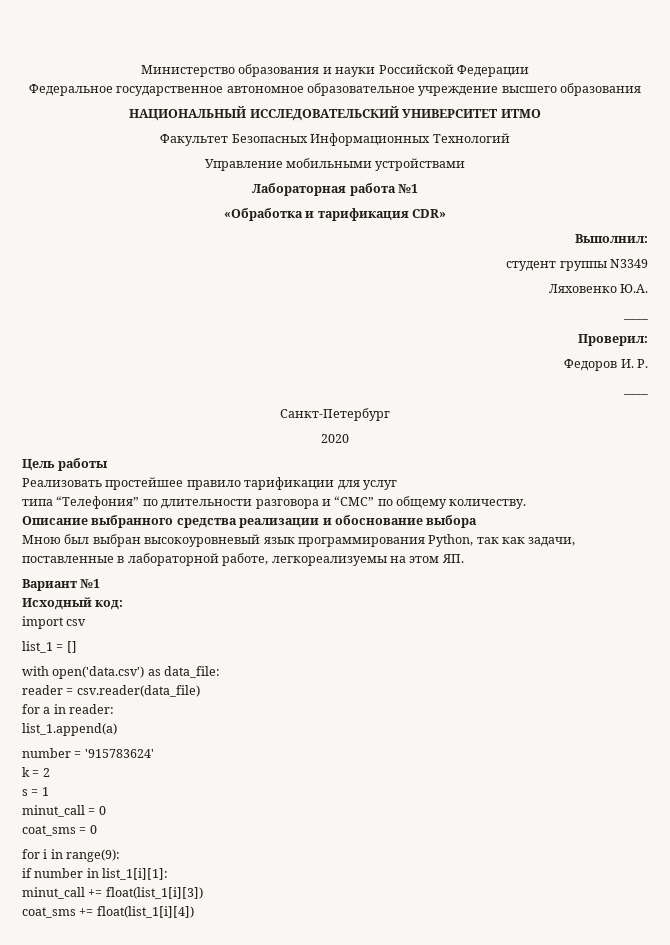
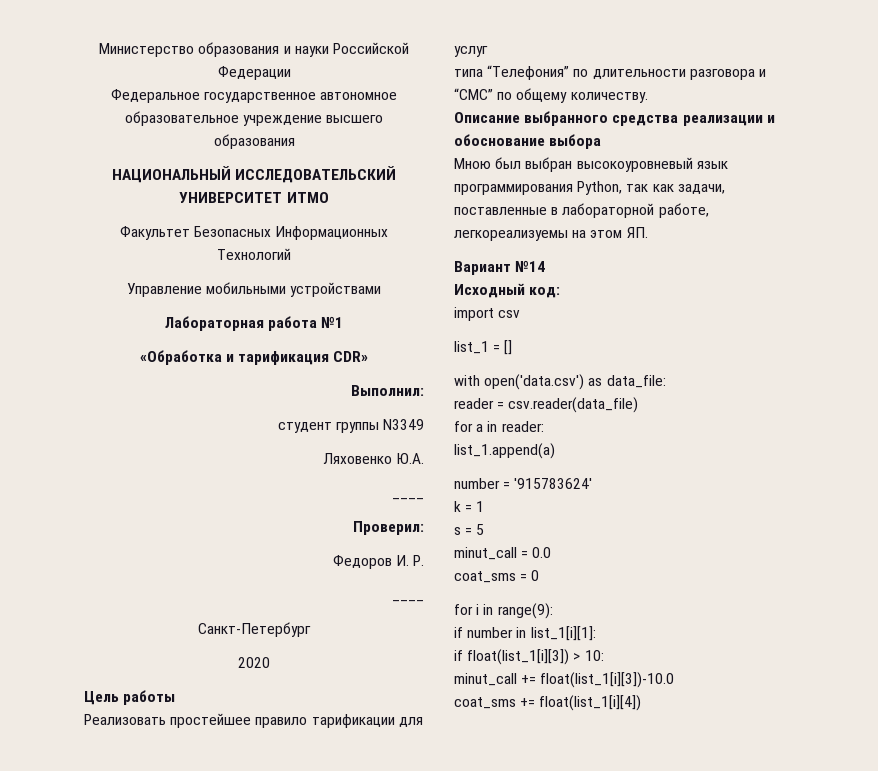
[80,579,101,588] №1 -> [515,260,546,272] №14
[42,768,50,777] 2 -> [476,501,485,512] 1
[41,787,49,796] 1 -> [476,524,485,535] 5
[98,806,106,815] 0 -> [532,547,552,558] 0.0
(169, 874) none -> [454,649,604,665] // if float(list_1[i][3]) > 10:
[105,887,203,899] float(list_1[i][3]) -> [540,672,675,688] float(list_1[i][3])-10.0

